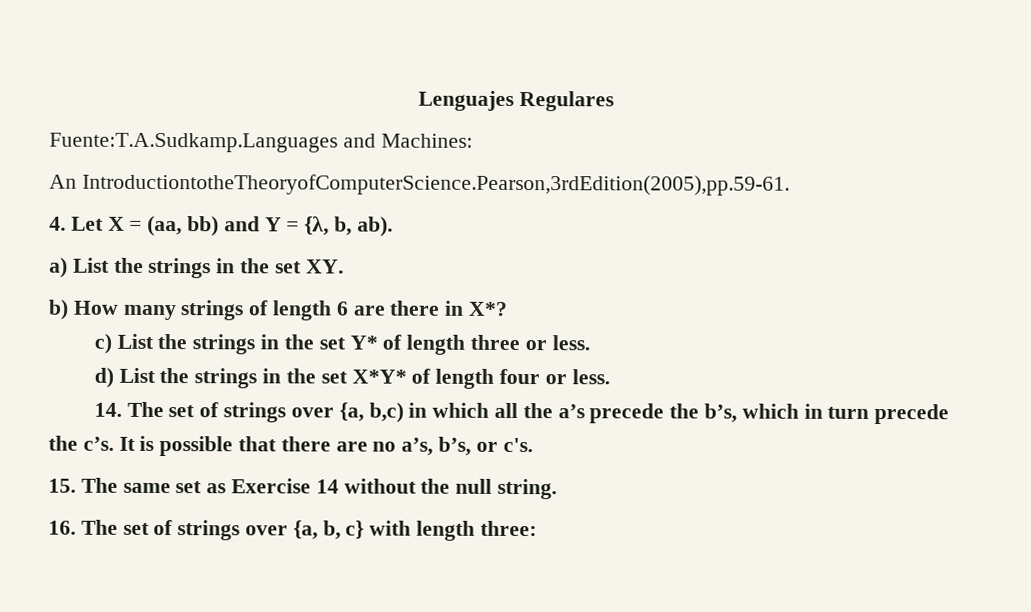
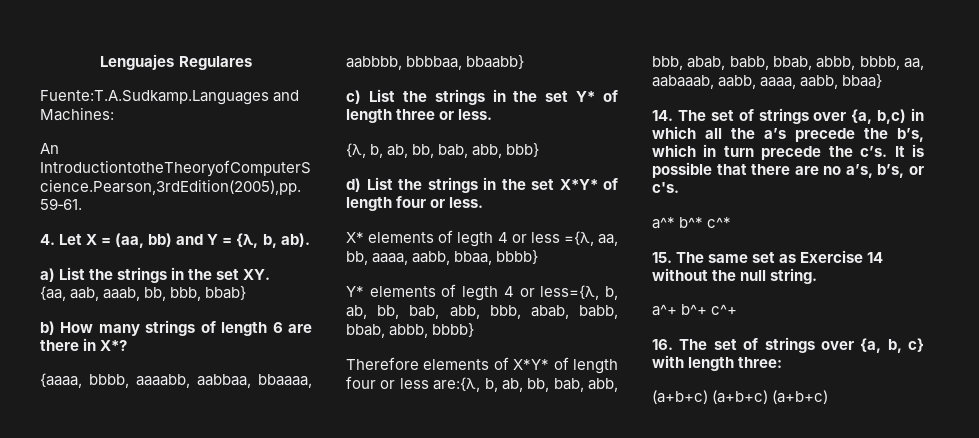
(344, 266) none -> [40,286,247,301] // {aa, aab, aaab, bb, bbb, bbab}
(509, 308) none -> [40,373,312,388] [346,55,525,70] // {aaaa, bbbb, aaaabb, aabbaa, bbaaaa, aabbbb, bbbbaa, bbaabb}
(590, 343) none -> [346,143,540,158] // {λ, b, ab, bb, bab, abb, bbb}
(610, 377) none -> [346,230,618,247] [346,250,539,265] [346,284,618,301] [346,305,618,319] [346,323,475,338] [346,357,618,374] [346,376,618,392] [652,56,924,70] [652,74,883,89] // X* elements of legth 4 or less ={λ, aa, bb, aaaa, aabb, bbaa, bbbb} // Y* elements of legth 4 or less={λ, b, ab, bb, bab, abb, bbb, abab, babb, bbab, abbb, bbbb} // Therefore elements of X*Y* of length four or less are:{λ, b, ab, bb, bab, abb, bbb, abab, babb, bbab, abbb, bbbb, aa, aabaaab, aabb, aaaa, aabb, bbaa}
(533, 445) none -> [652,217,732,229] // a^* b^* c^*
(558, 489) none -> [652,304,738,316] // a^+ b^+ c^+
(537, 528) none -> [652,390,829,404] // (a+b+c) (a+b+c) (a+b+c)

